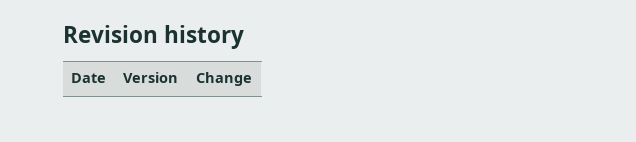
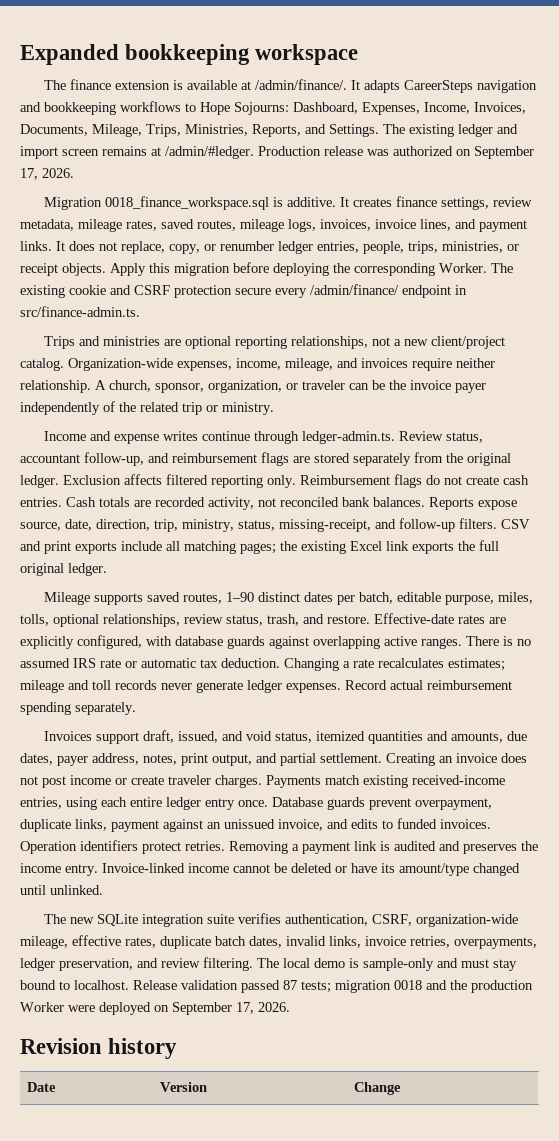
(63, 34) none -> [20,44,359,65] [43,79,537,93] [20,101,526,115] [20,124,518,137] [20,146,534,159] [20,168,74,180] [43,196,532,210] [20,219,527,232] [20,241,519,254] [20,262,513,276] [20,284,467,298] [20,306,140,317] [43,336,505,349] [20,358,495,371] [20,380,486,393] [20,401,274,415] [43,431,483,444] [20,452,511,466] [20,474,529,488] [20,497,517,510] [20,518,530,532] [20,540,499,554] [20,563,107,576] [43,592,533,605] [20,613,506,627] [20,635,531,649] [20,658,505,671] [20,680,512,693] [20,702,136,715] [43,730,527,744] [20,753,527,766] [20,775,505,788] [20,797,492,810] [20,818,491,832] [20,840,538,854] [20,863,520,876] [20,885,103,895] [43,913,518,927] [20,935,537,949] [20,957,517,971] [20,980,533,993] [20,1002,290,1015] Expanded bookkeeping workspace // The finance extension is available at /admin/finance/. It adapts CareerSteps navigation and bookkeeping workflows to Hope Sojourns: Dashboard, Expenses, Income, Invoices, Documents, Mileage, Trips, Ministries, Reports, and Settings. The existing ledger and import screen remains at /admin/#ledger. Production release was authorized on September 17, 2026. // Migration 0018_finance_workspace.sql is additive. It creates finance settings, review metadata, mileage rates, saved routes, mileage logs, invoices, invoice lines, and payment links. It does not replace, copy, or renumber ledger entries, people, trips, ministries, or receipt objects. Apply this migration before deploying the corresponding Worker. The existing cookie and CSRF protection secure every /admin/finance/ endpoint in src/finance-admin.ts. // Trips and ministries are optional reporting relationships, not a new client/project catalog. Organization-wide expenses, income, mileage, and invoices require neither relationship. A church, sponsor, organization, or traveler can be the invoice payer independently of the related trip or ministry. // Income and expense writes continue through ledger-admin.ts. Review status, accountant follow-up, and reimbursement flags are stored separately from the original ledger. Exclusion affects filtered reporting only. Reimbursement flags do not create cash entries. Cash totals are recorded activity, not reconciled bank balances. Reports expose source, date, direction, trip, ministry, status, missing-receipt, and follow-up filters. CSV and print exports include all matching pages; the existing Excel link exports the full original ledger. // Mileage supports saved routes, 1–90 distinct dates per batch, editable purpose, miles, tolls, optional relationships, review status, trash, and restore. Effective-date rates are explicitly configured, with database guards against overlapping active ranges. There is no assumed IRS rate or automatic tax deduction. Changing a rate recalculates estimates; mileage and toll records never generate ledger expenses. Record actual reimbursement spending separately. // Invoices support draft, issued, and void status, itemized quantities and amounts, due dates, payer address, notes, print output, and partial settlement. Creating an invoice does not post income or create traveler charges. Payments match existing received-income entries, using each entire ledger entry once. Database guards prevent overpayment, duplicate links, payment against an unissued invoice, and edits to funded invoices. Operation identifiers protect retries. Removing a payment link is audited and preserves the income entry. Invoice-linked income cannot be deleted or have its amount/type changed until unlinked. // The new SQLite integration suite verifies authentication, CSRF, organization-wide mileage, effective rates, duplicate batch dates, invalid links, invoice retries, overpayments, ledger preservation, and review filtering. The local demo is sample-only and must stay bound to localhost. Release validation passed 87 tests; migration 0018 and the production Worker were deployed on September 17, 2026. //

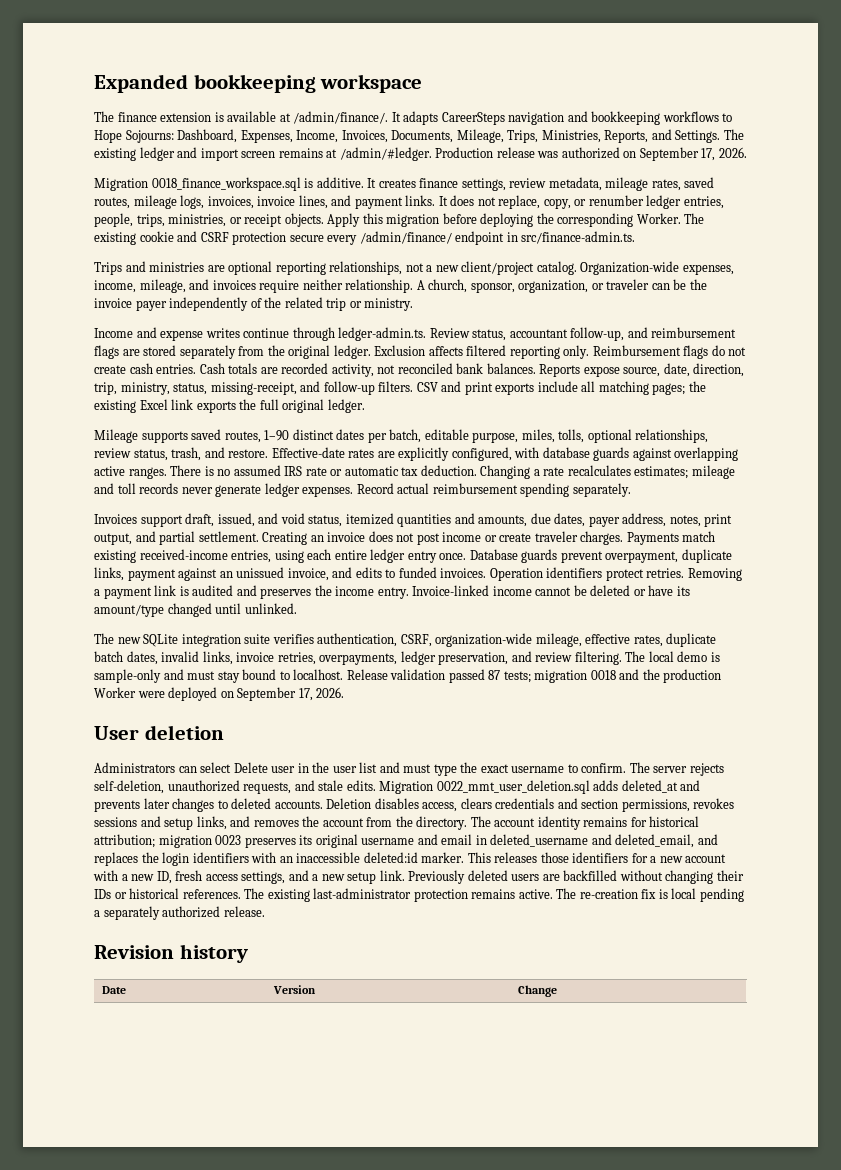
(290, 1007) none -> [94,725,224,740] [94,762,724,776] [94,780,701,794] [94,798,735,812] [94,816,700,830] [94,834,718,848] [94,852,727,866] [93,870,744,884] [94,888,744,902] [94,906,265,920] // User deletion // Administrators can select Delete user in the user list and must type the exact username to confirm. The server rejects self-deletion, unauthorized requests, and stale edits. Migration 0022_mmt_user_deletion.sql adds deleted_at and prevents later changes to deleted accounts. Deletion disables access, clears credentials and section permissions, revokes sessions and setup links, and removes the account from the directory. The account identity remains for historical attribution; migration 0023 preserves its original username and email in deleted_username and deleted_email, and replaces the login identifiers with an inaccessible deleted:id marker. This releases those identifiers for a new account with a new ID, fresh access settings, and a new setup link. Previously deleted users are backfilled without changing their IDs or historical references. The existing last-administrator protection remains active. The re-creation fix is local pending a separately authorized release.

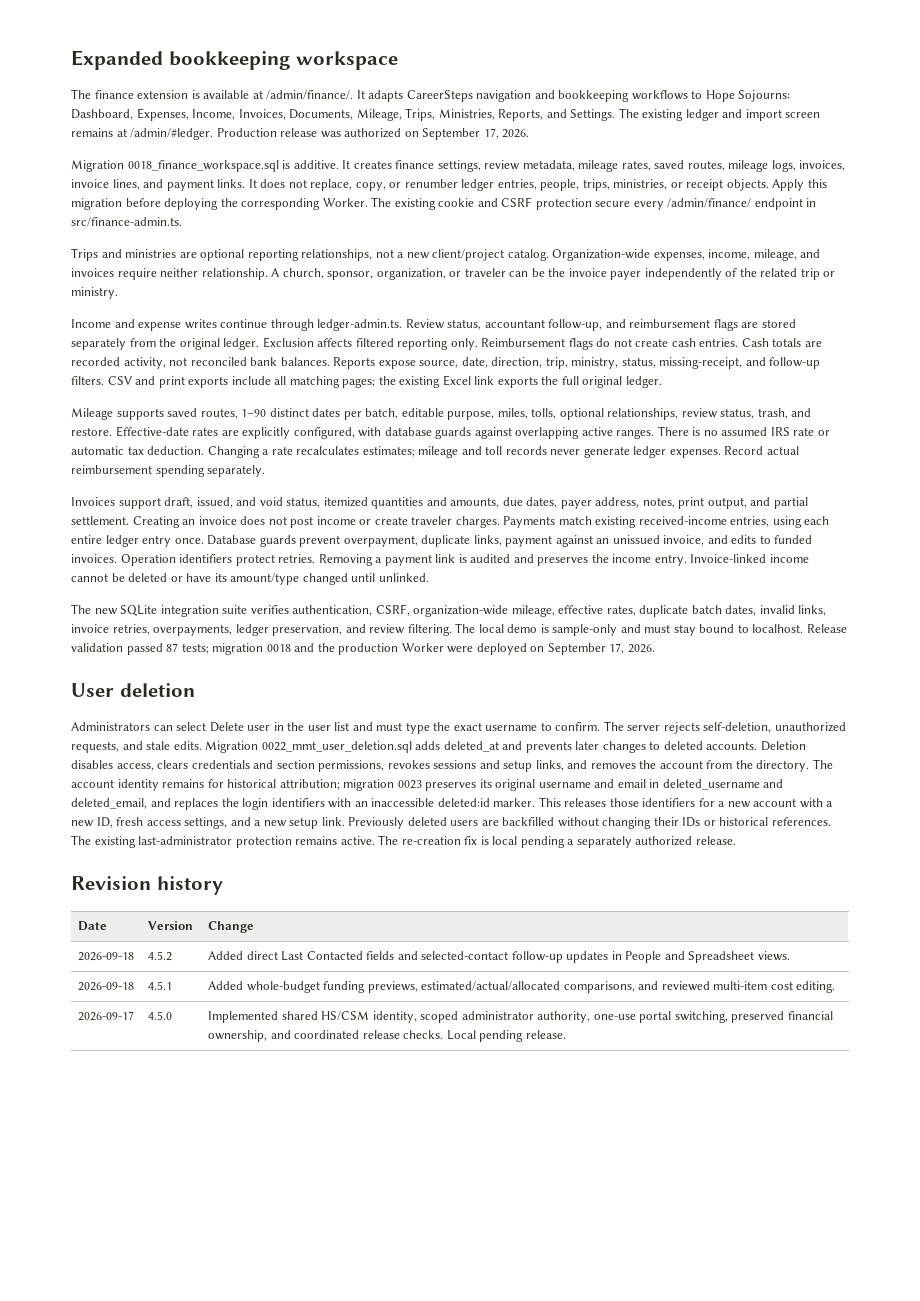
(558, 991) none -> [77,952,134,961] [147,951,172,961] [207,951,790,963] [77,982,134,991] [147,981,172,990] [207,981,836,993] [77,1011,134,1021] [147,1011,172,1020] [207,1011,833,1023] [207,1030,566,1042] // 2026-09-18 | 4.5.2 | Added direct Last Contacted fields and selected-contact follow-up updates in People and Spreadsheet views. // 2026-09-18 | 4.5.1 | Added whole-budget funding previews, estimated/actual/allocated comparisons, and reviewed multi-item cost editing. // 2026-09-17 | 4.5.0 | Implemented shared HS/CSM identity, scoped administrator authority, one-use portal switching, preserved financial ownership, and coordinated release checks. Local pending release.

